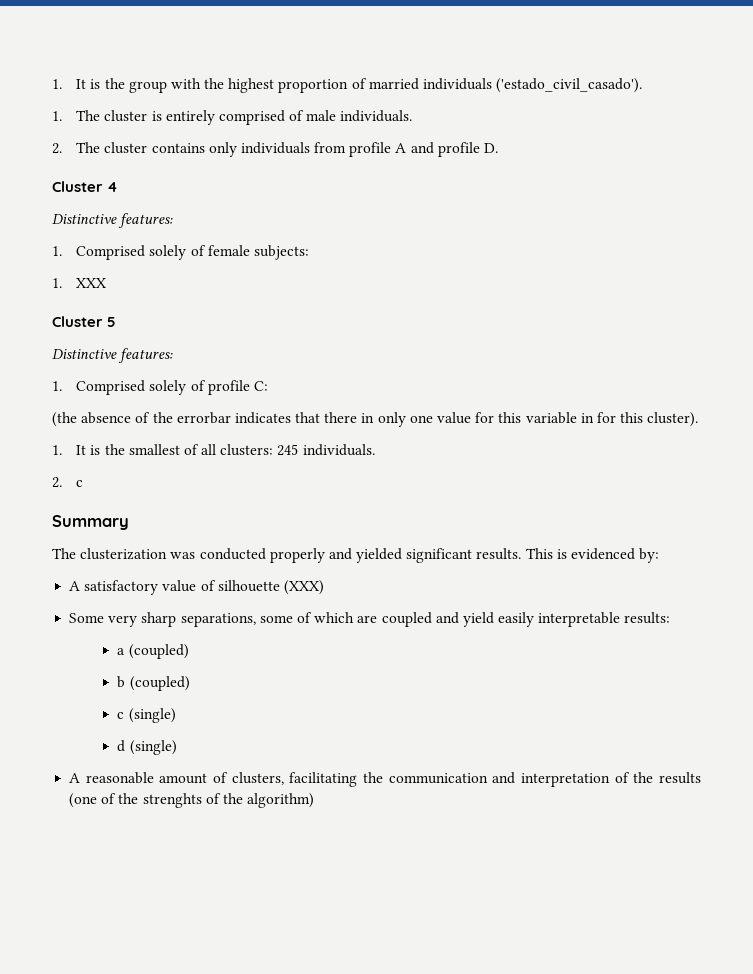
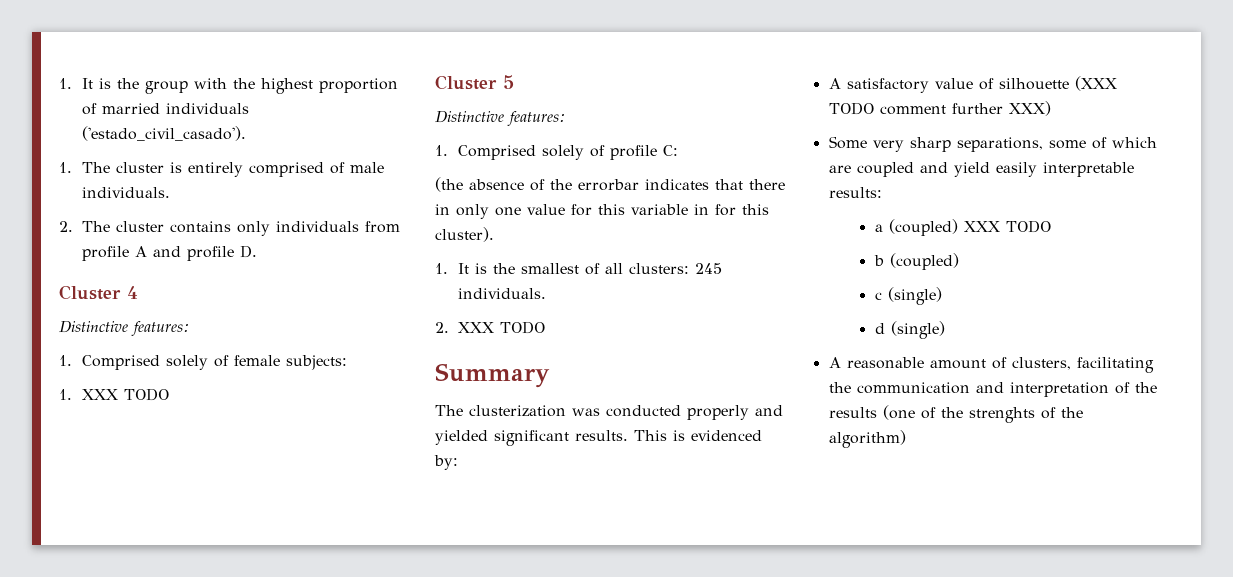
(107, 283) none -> [124,388,170,401] TODO
[76,480,84,487] c -> [458,321,546,334] XXX TODO
[283,580,324,595] (XXX) -> [1074,76,1117,91] [828,101,1051,116] (XXX TODO comment further XXX)
(189, 651) none -> [963,220,1051,233] XXX TODO

